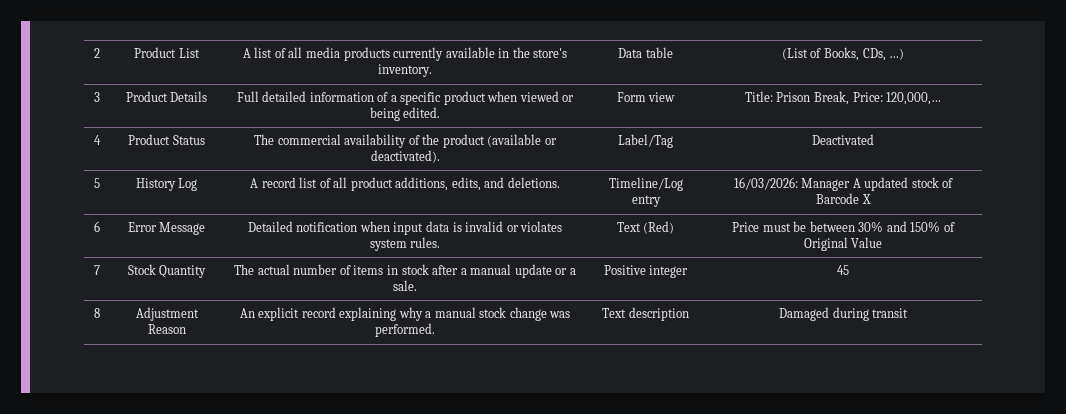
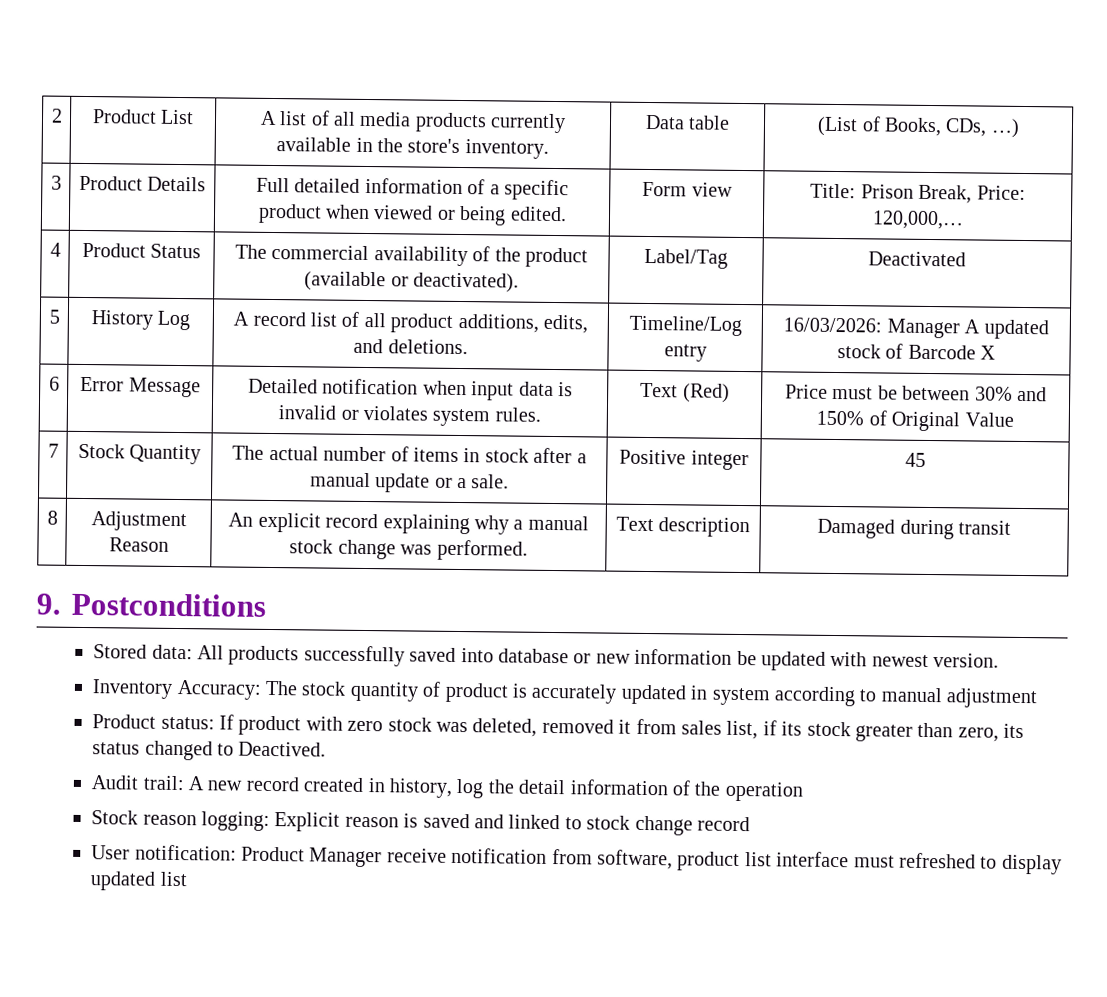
(909, 313) none -> [36,592,267,617] [93,644,1000,671] [92,679,1038,709] [92,714,1025,742] [92,740,327,761] [91,775,803,802] [91,810,750,836] [91,844,1062,875] [90,871,188,891] // 9. Postconditions // Stored data: All products successfully saved into database or new information be updated with newest version. // Inventory Accuracy: The stock quantity of product is accurately updated in system according to manual adjustment // Product status: If product with zero stock was deleted, removed it from sales list, if its stock greater than zero, its status changed to Deactived. // Audit trail: A new record created in history, log the detail information of the operation // Stock reason logging: Explicit reason is saved and linked to stock change record // User notification: Product Manager receive notification from software, product list interface must refreshed to display updated list

